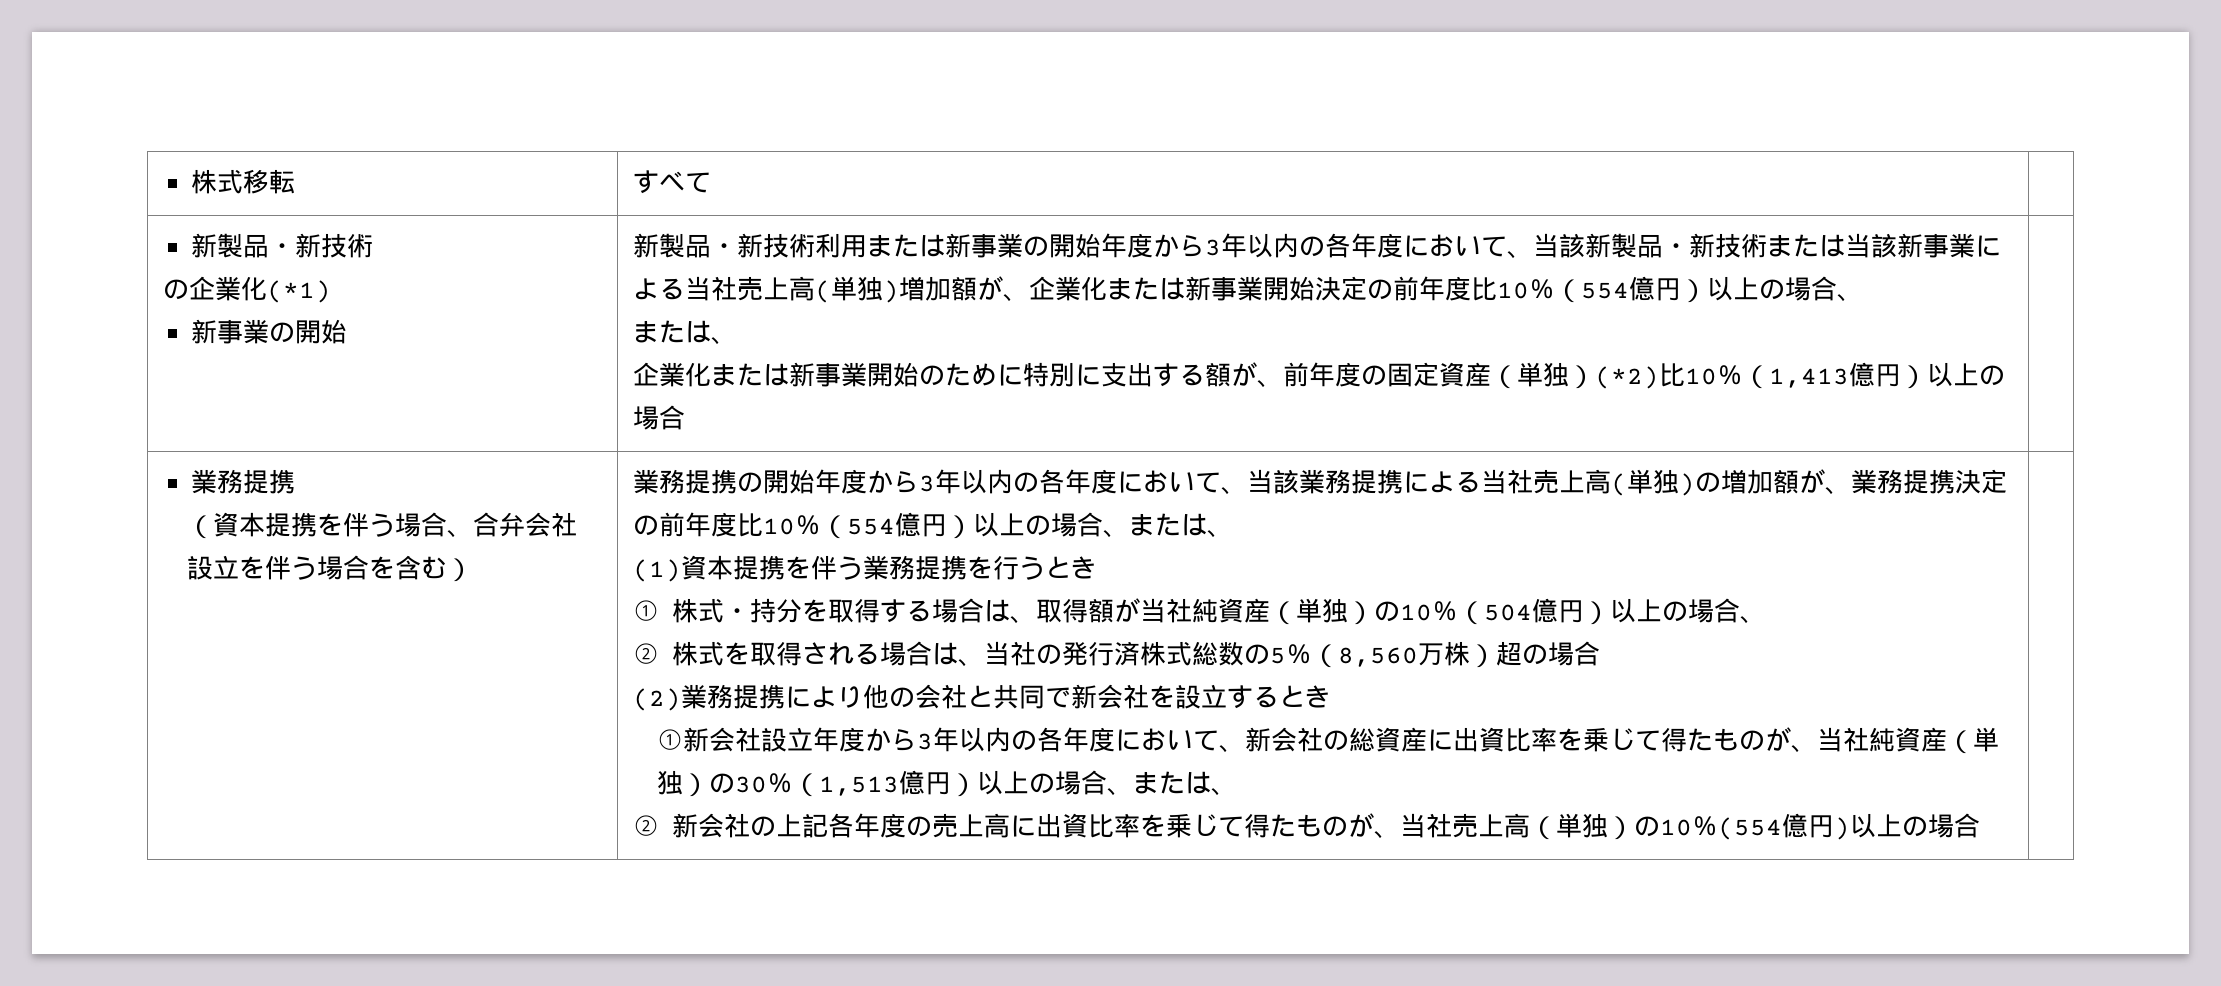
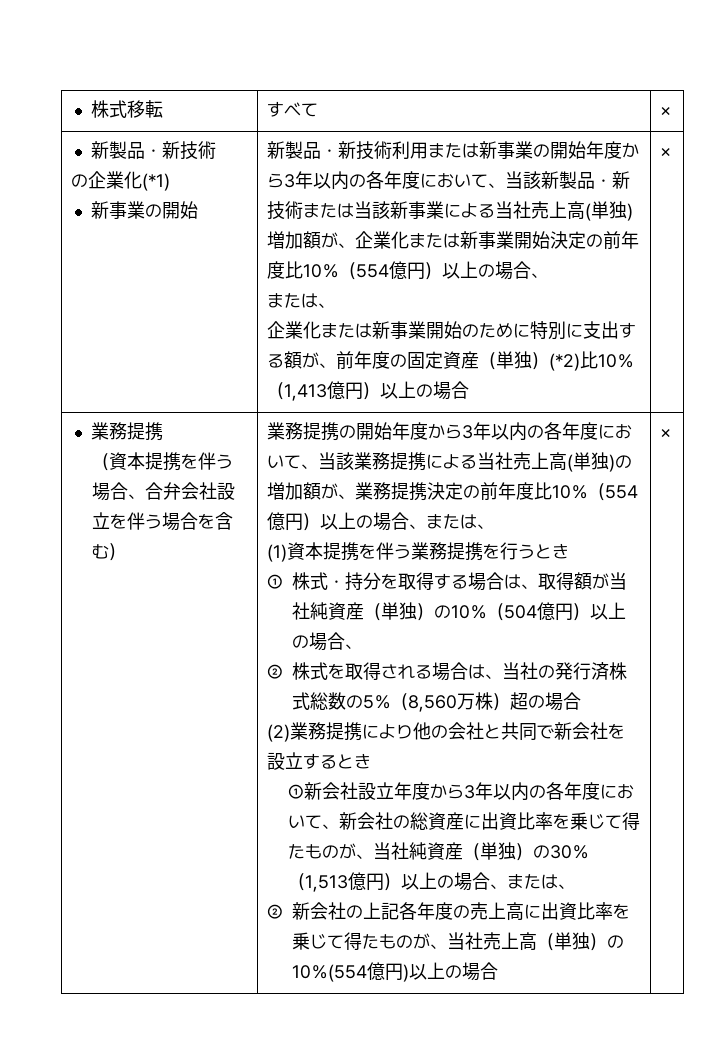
(711, 182) none -> [660,107,672,116] ×
(685, 417) none -> [660,148,672,157] ×
(1980, 825) none -> [660,429,672,438] ×

